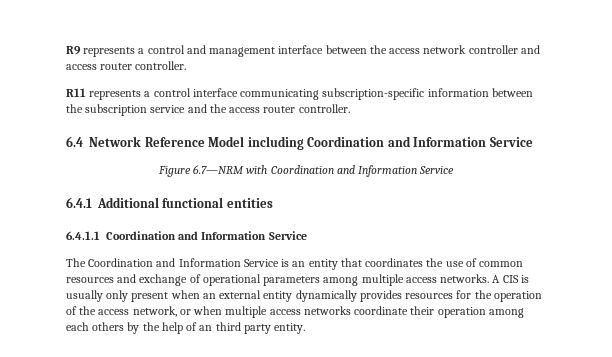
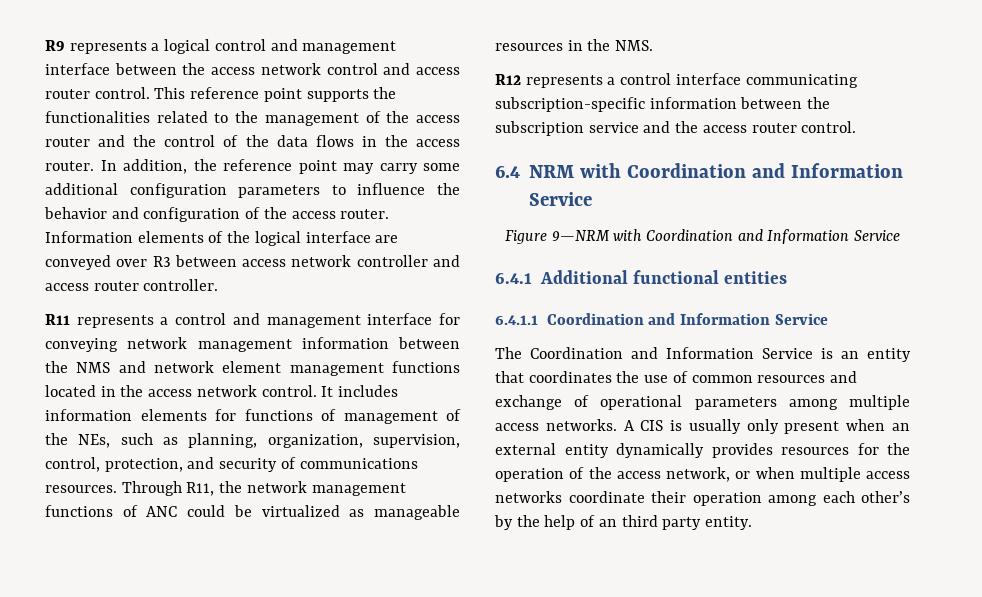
(145, 51) none -> [164,39,211,54] logical
(467, 49) none -> [326,63,461,75] [45,87,397,102] [45,111,461,126] [45,135,461,147] [45,159,460,174] [45,183,461,198] [44,207,390,222] [45,231,399,246] [45,255,352,270] control and access router control. This reference point supports the functionalities related to the management of the access router and the control of the data flows in the access router. In addition, the reference point may carry some additional configuration parameters to influence the behavior and configuration of the access router. Information elements of the logical interface are conveyed over R3 between access network
(191, 92) none -> [232,313,461,328] [45,337,460,352] [45,361,461,376] [45,385,399,397] [45,409,461,424] [45,433,461,448] [45,457,418,472] [45,481,406,496] [45,505,461,520] [495,39,654,51] [495,73,672,88] and management interface for conveying network management information between the NMS and network element management functions located in the access network control. It includes information elements for functions of management of the NEs, such as planning, organization, supervision, control, protection, and security of communications resources. Through R11, the network management functions of ANC could be virtualized as manageable resources in the NMS. // R12 represents a control
[298,104,350,113] controller. -> [801,121,857,133] control.
[89,136,304,150] Network Reference Model including -> [528,163,621,178] NRM with
[193,165,245,174] 6.7—NRM -> [551,230,610,241] 9—NRM
[92,322,125,331] others -> [861,491,910,503] other’s

